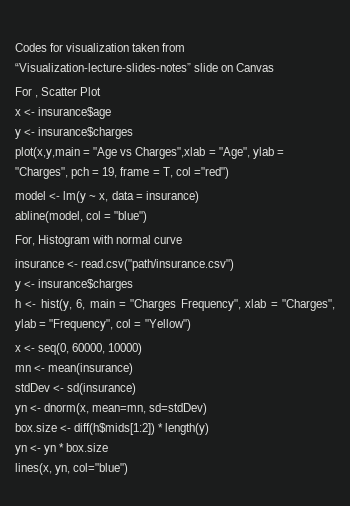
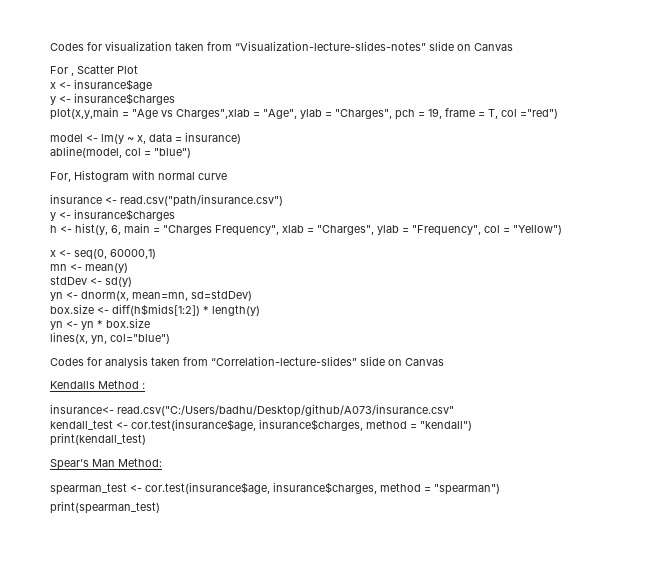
[72,343,143,355] 60000, 10000) -> [110,249,156,259] 60000,1)
[48,363,134,375] mean(insurance) -> [85,263,128,273] mean(y)
[67,383,137,395] sd(insurance) -> [105,277,132,287] sd(y)
(129, 469) none -> [50,356,444,368] [50,380,145,389] [50,404,454,417] [50,419,472,431] [50,433,146,446] [50,458,162,470] [50,482,500,495] [50,501,160,514] // Codes for analysis taken from “Correlation-lecture-slides” slide on Canvas // Kendalls Method : // insurance<- read.csv("C:/Users/badhu/Desktop/github/A073/insurance.csv" // kendall_test <- cor.test(insurance$age, insurance$charges, method = "kendall") // print(kendall_test) // Spear’s Man Method: // spearman_test <- cor.test(insurance$age, insurance$charges, method = "spearman") // print(spearman_test)

